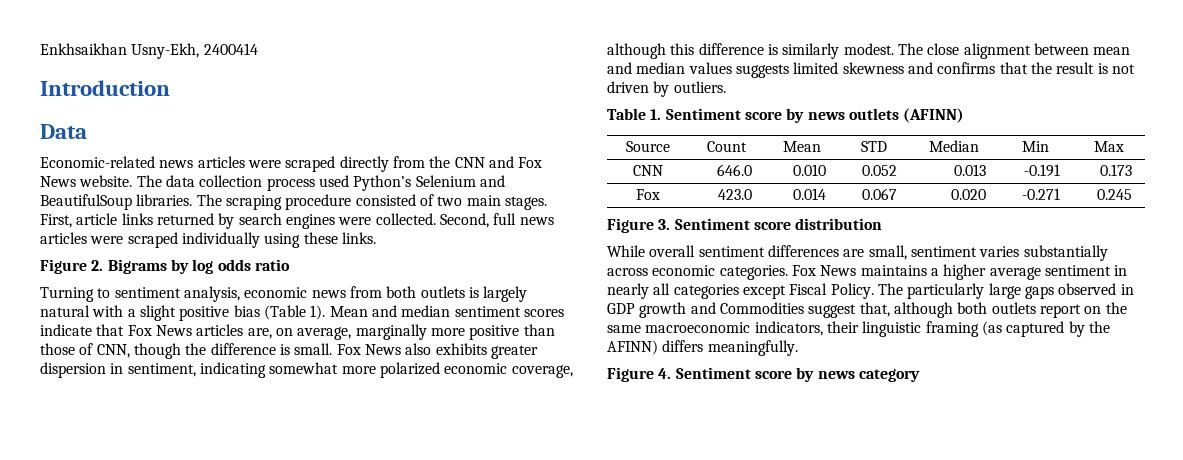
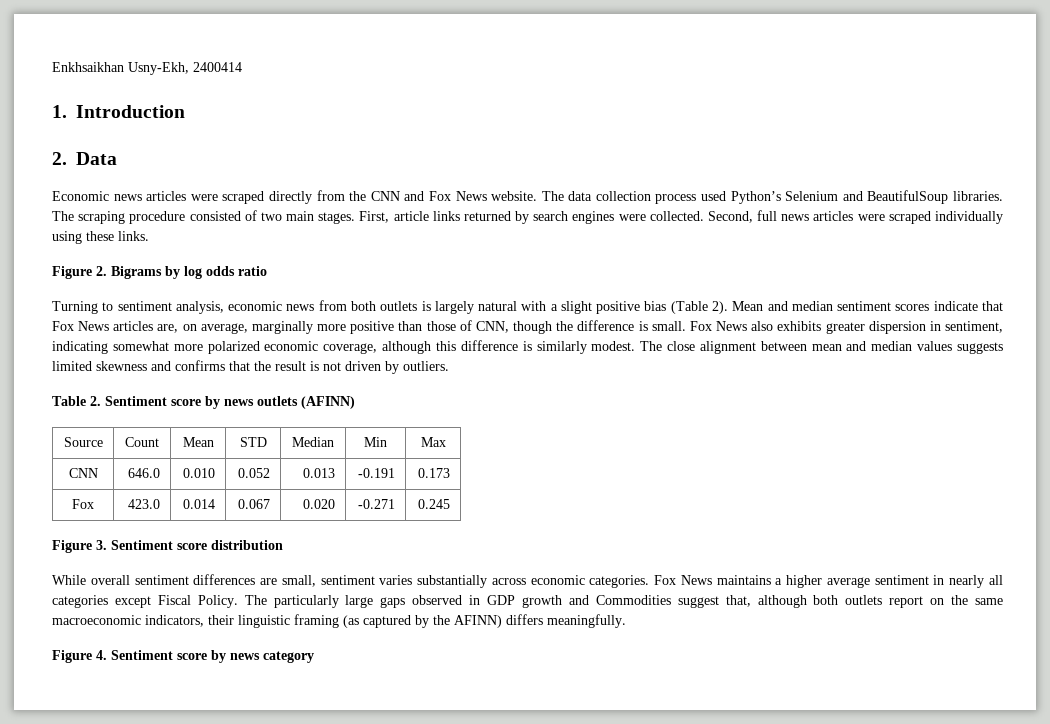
(258, 49) none -> [52,105,67,118] 1.
(170, 88) none -> [52,152,67,165] 2.
[40,156,155,168] Economic-related -> [52,191,109,201] Economic
[310,305,326,320] 1). -> [712,301,729,314] 2).
[650,109,662,120] 1. -> [90,396,101,406] 2.

